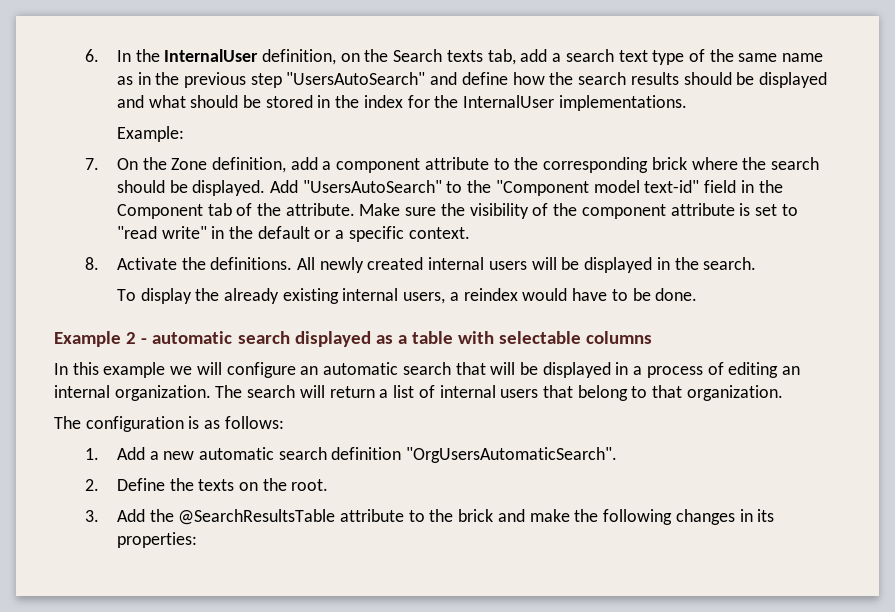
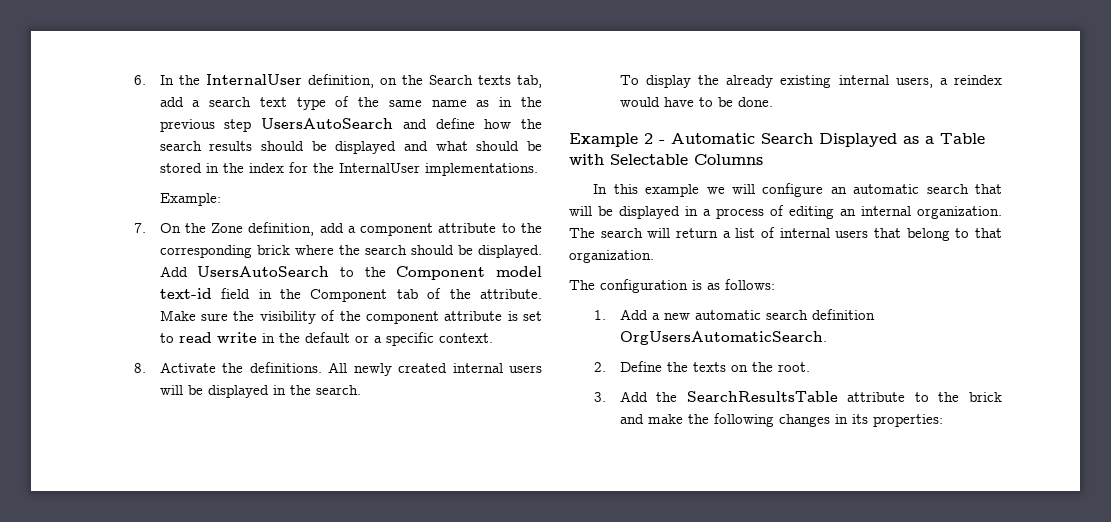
[286,72,426,85] "UsersAutoSearch" -> [261,118,394,129] UsersAutoSearch
[302,180,700,196] "UsersAutoSearch" to the "Component model text-id" -> [197,266,542,280] [159,288,212,299] UsersAutoSearch to the Component model text-id
[116,226,207,239] "read write" -> [178,332,257,343] read write
[152,331,653,347] automatic search displayed as a table with selectable columns -> [671,133,985,147] [569,154,763,165] Automatic Search Displayed as a Table with Selectable Columns
[406,447,618,463] "OrgUsersAutomaticSearch". -> [619,331,827,345] OrgUsersAutomaticSearch.
[178,509,336,525] @SearchResultsTable -> [686,391,838,402] SearchResultsTable

